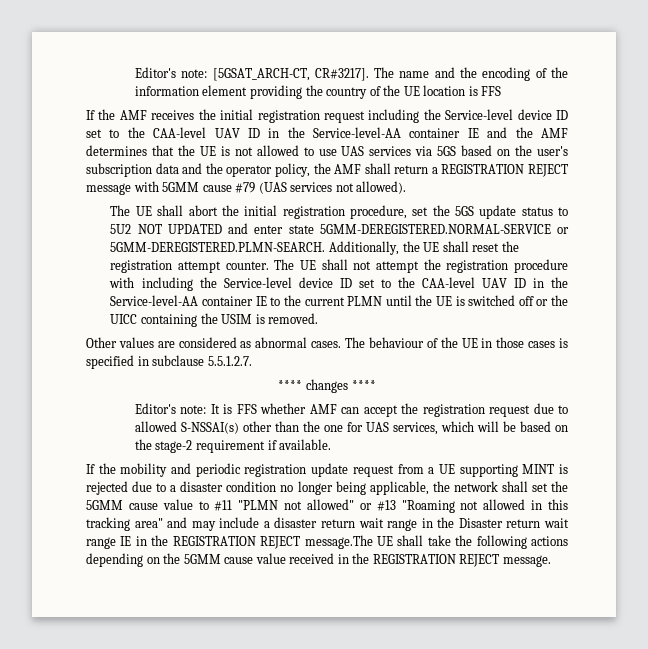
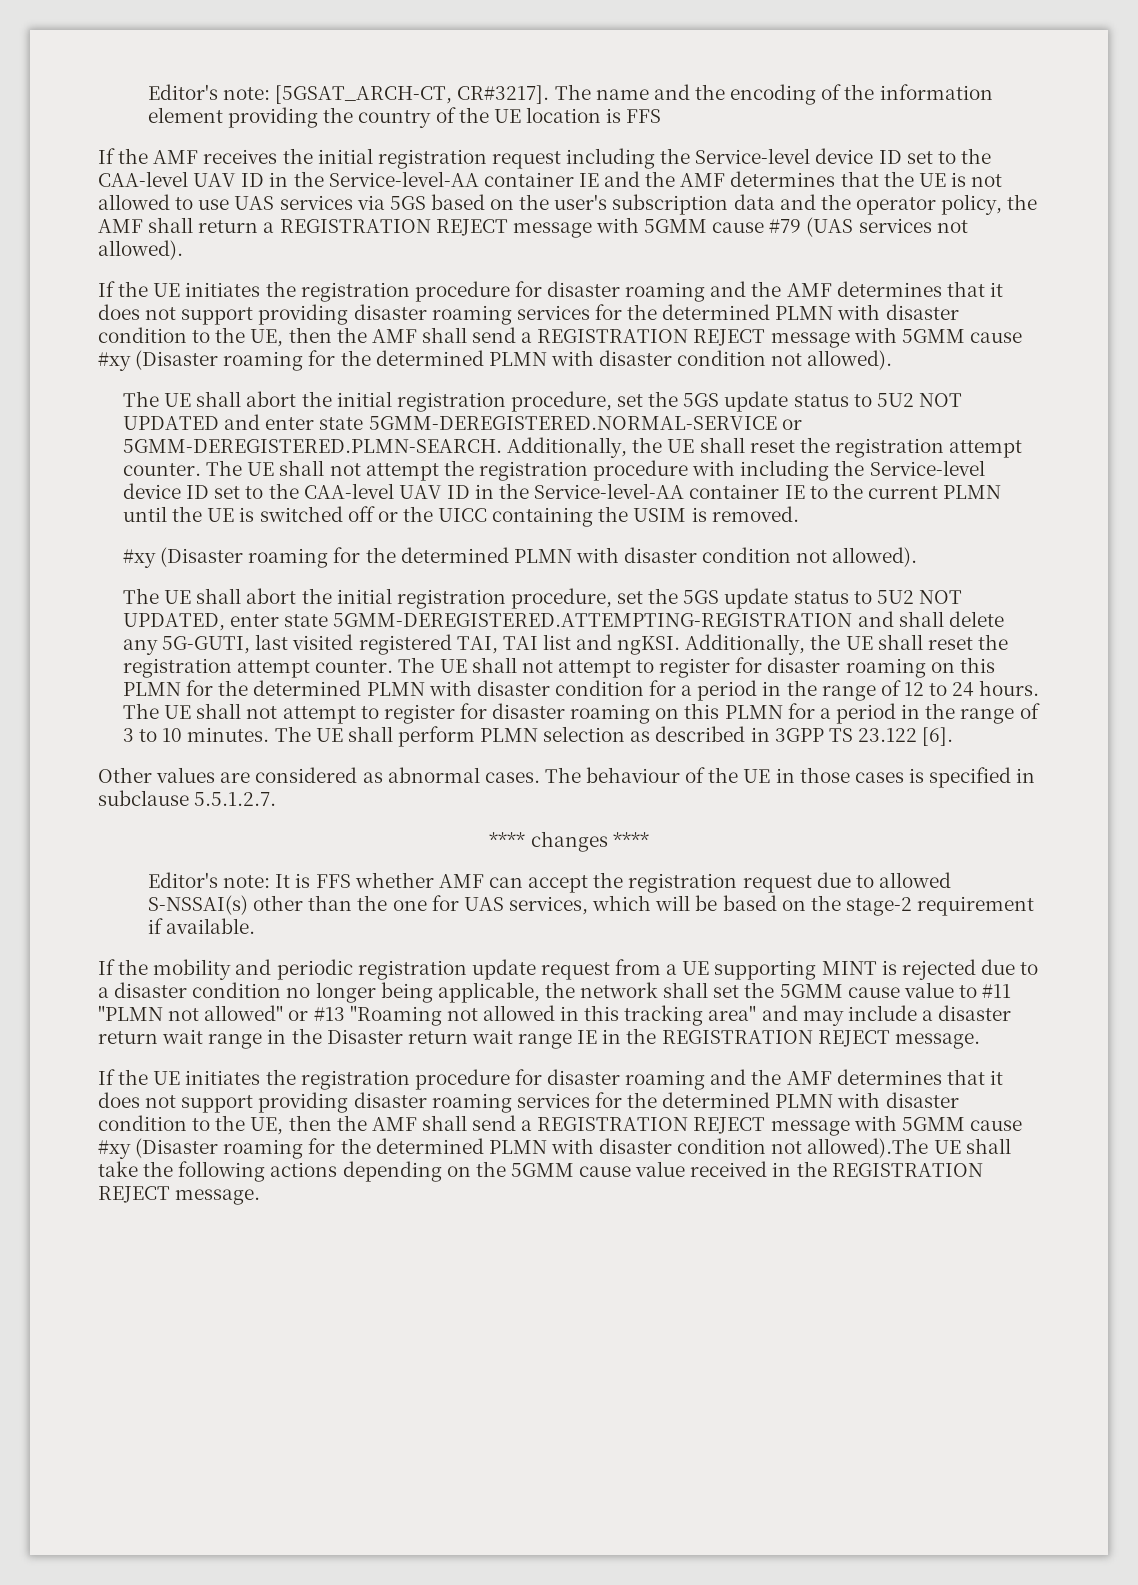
(407, 187) none -> [98,281,1003,302] [98,304,959,325] [98,327,1022,348] [98,350,893,371] // If the UE initiates the registration procedure for disaster roaming and the AMF determines that it does not support providing disaster roaming services for the determined PLMN with disaster condition to the UE, then the AMF shall send a REGISTRATION REJECT message with 5GMM cause #xy (Disaster roaming for the determined PLMN with disaster condition not allowed).
(319, 318) none -> [123,547,918,568] [123,588,962,609] [123,611,1004,631] [123,634,1008,655] [123,657,995,678] [123,680,1040,701] [123,703,1040,724] [123,726,954,747] // #xy (Disaster roaming for the determined PLMN with disaster condition not allowed). // The UE shall abort the initial registration procedure, set the 5GS update status to 5U2 NOT UPDATED, enter state 5GMM-DEREGISTERED.ATTEMPTING-REGISTRATION and shall delete any 5G-GUTI, last visited registered TAI, TAI list and ngKSI. Additionally, the UE shall reset the registration attempt counter. The UE shall not attempt to register for disaster roaming on this PLMN for the determined PLMN with disaster condition for a period in the range of 12 to 24 hours. The UE shall not attempt to register for disaster roaming on this PLMN for a period in the range of 3 to 10 minutes. The UE shall perform PLMN selection as described in 3GPP TS 23.122 [6].
[304,535,373,549] message.The -> [894,1033,980,1049] [98,1069,1003,1090] [98,1092,959,1113] [98,1115,1022,1136] [98,1138,929,1159] message. // If the UE initiates the registration procedure for disaster roaming and the AMF determines that it does not support providing disaster roaming services for the determined PLMN with disaster condition to the UE, then the AMF shall send a REGISTRATION REJECT message with 5GMM cause #xy (Disaster roaming for the determined PLMN with disaster condition not allowed).The

